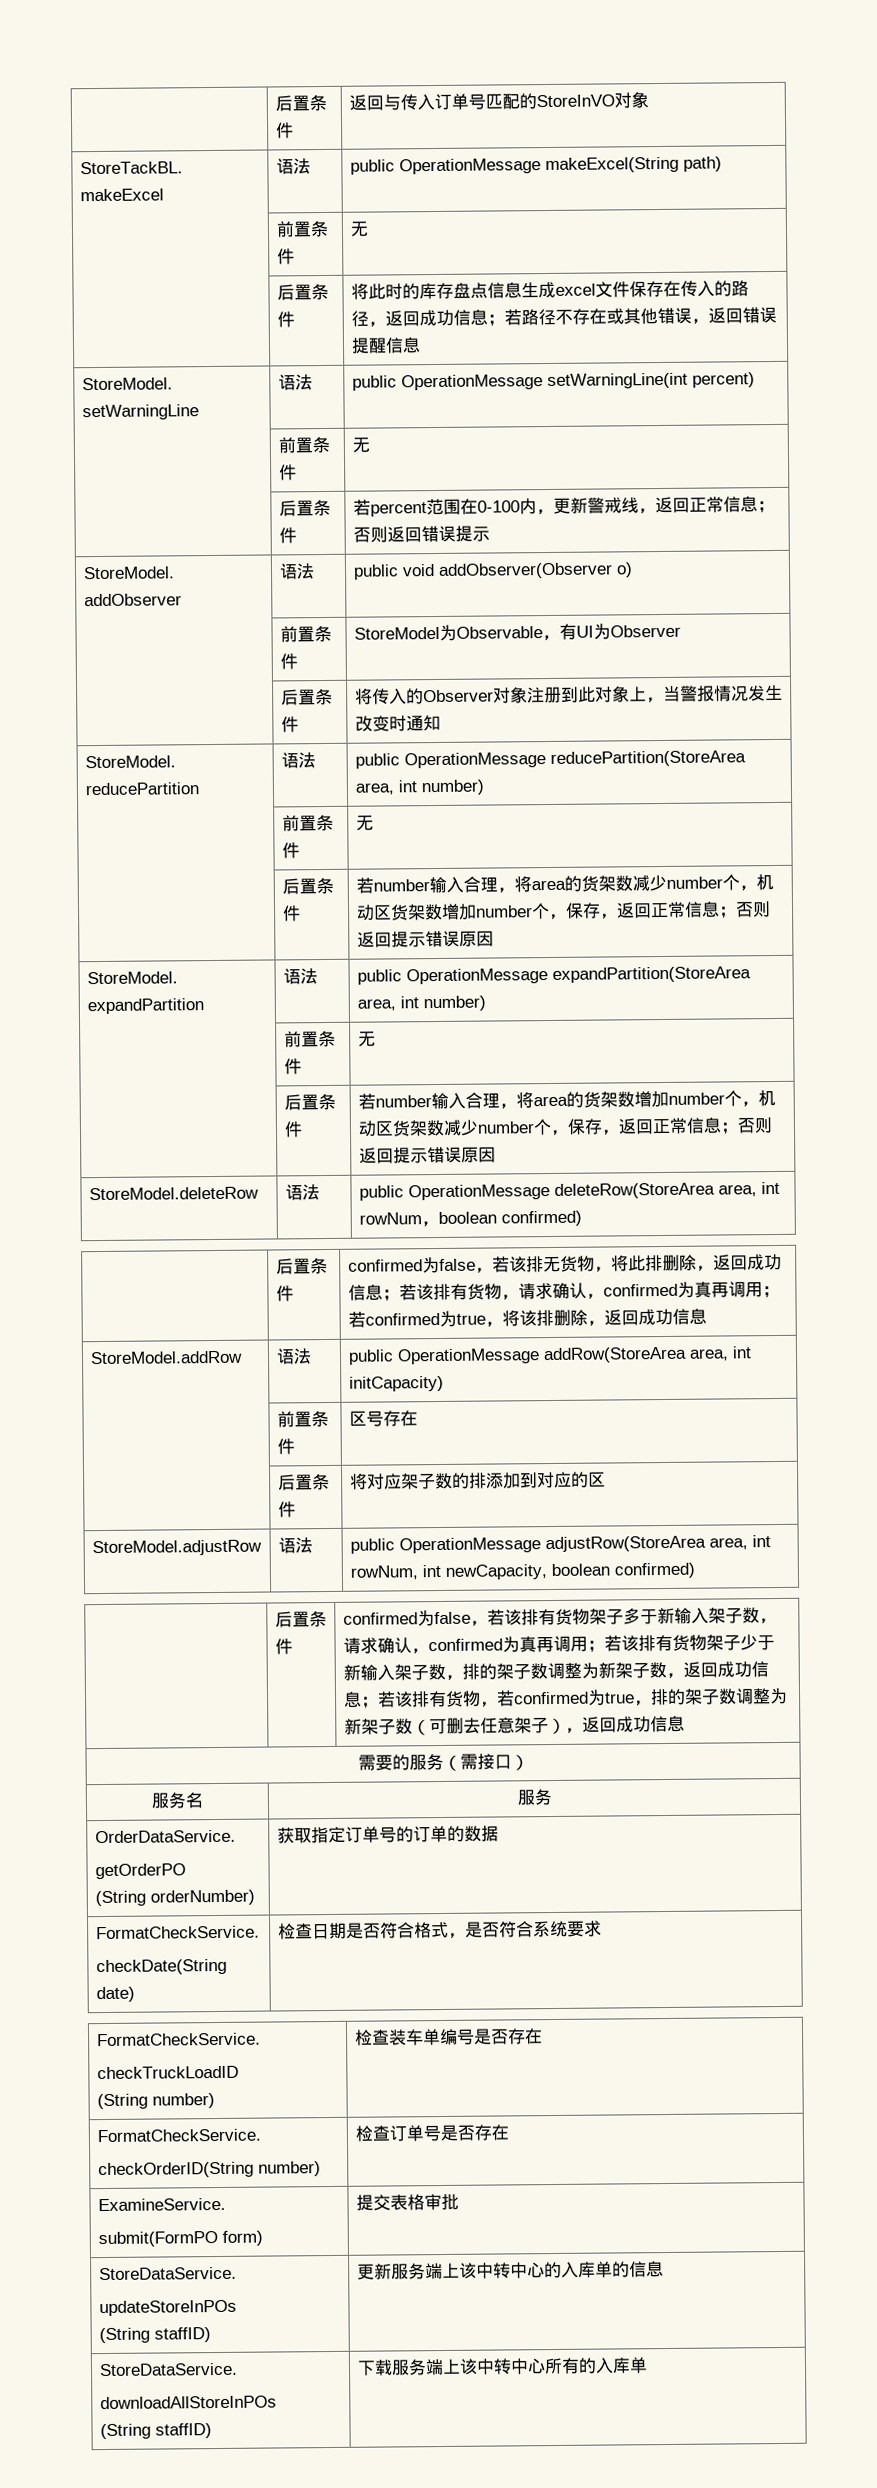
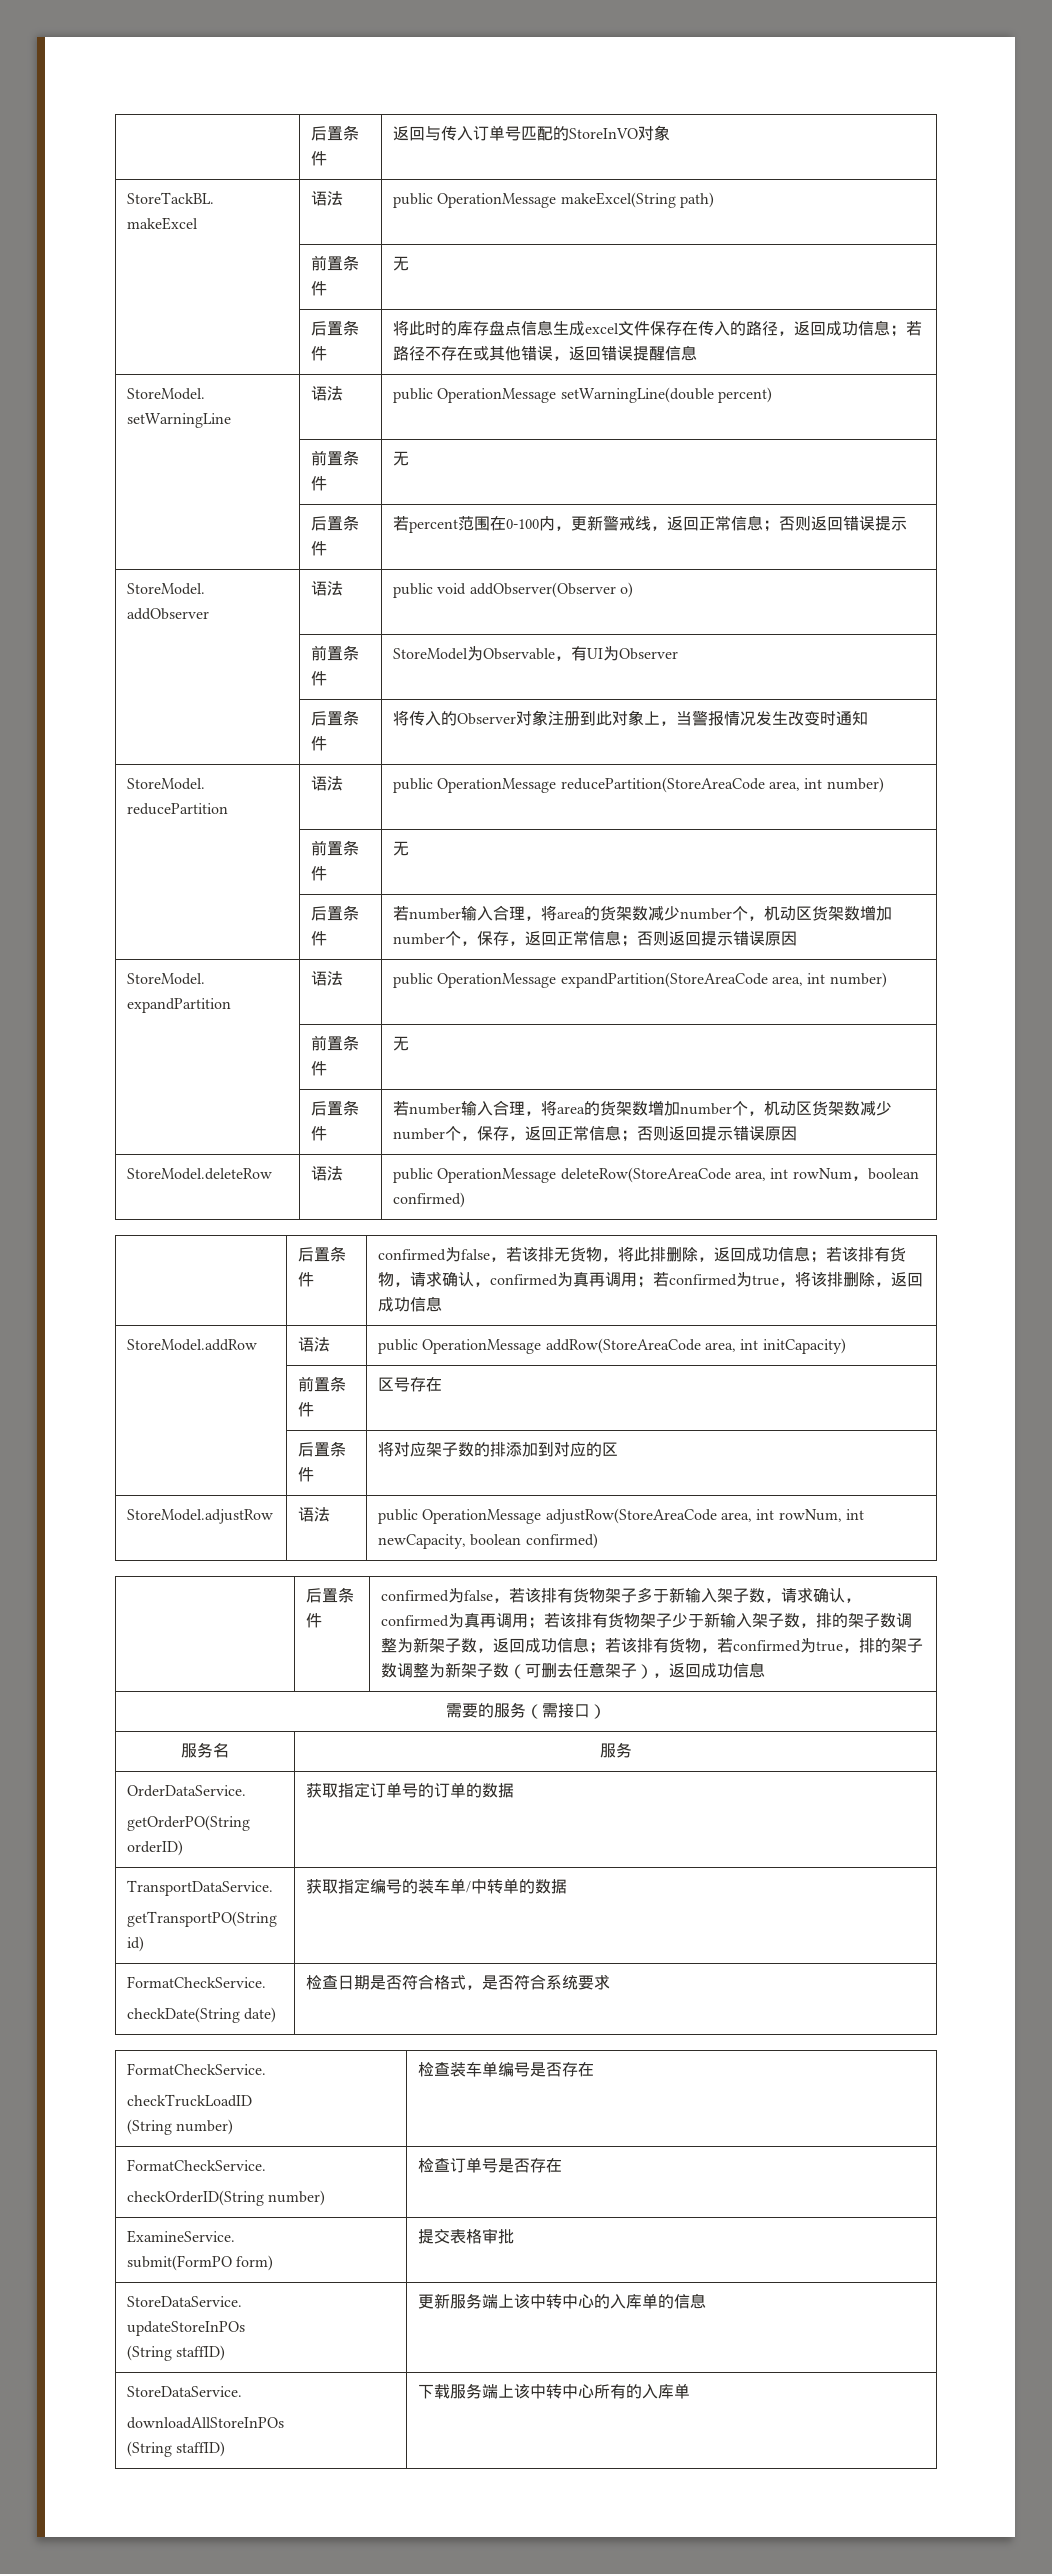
[546,372,688,390] setWarningLine(int -> [560,387,714,403] setWarningLine(double
[549,750,746,767] reducePartition(StoreArea -> [560,777,765,793] reducePartition(StoreAreaCode
[551,966,751,983] expandPartition(StoreArea -> [560,972,768,988] expandPartition(StoreAreaCode
[553,1182,715,1199] deleteRow(StoreArea -> [560,1167,731,1183] deleteRow(StoreAreaCode
[542,1346,687,1364] addRow(StoreArea -> [545,1338,701,1354] addRow(StoreAreaCode
[544,1535,706,1553] adjustRow(StoreArea -> [545,1508,717,1524] adjustRow(StoreAreaCode
[94,1863,186,1880] [94,1889,255,1907] getOrderPO // (String orderNumber) -> [127,1815,251,1831] [127,1840,184,1856] getOrderPO(String orderID)
(499, 1833) none -> [127,1880,274,1896] [127,1911,278,1927] [127,1936,145,1952] [306,1878,568,1894] // TransportDataService. // getTransportPO(String id) | 获取指定编号的装车单/中转单的数据

